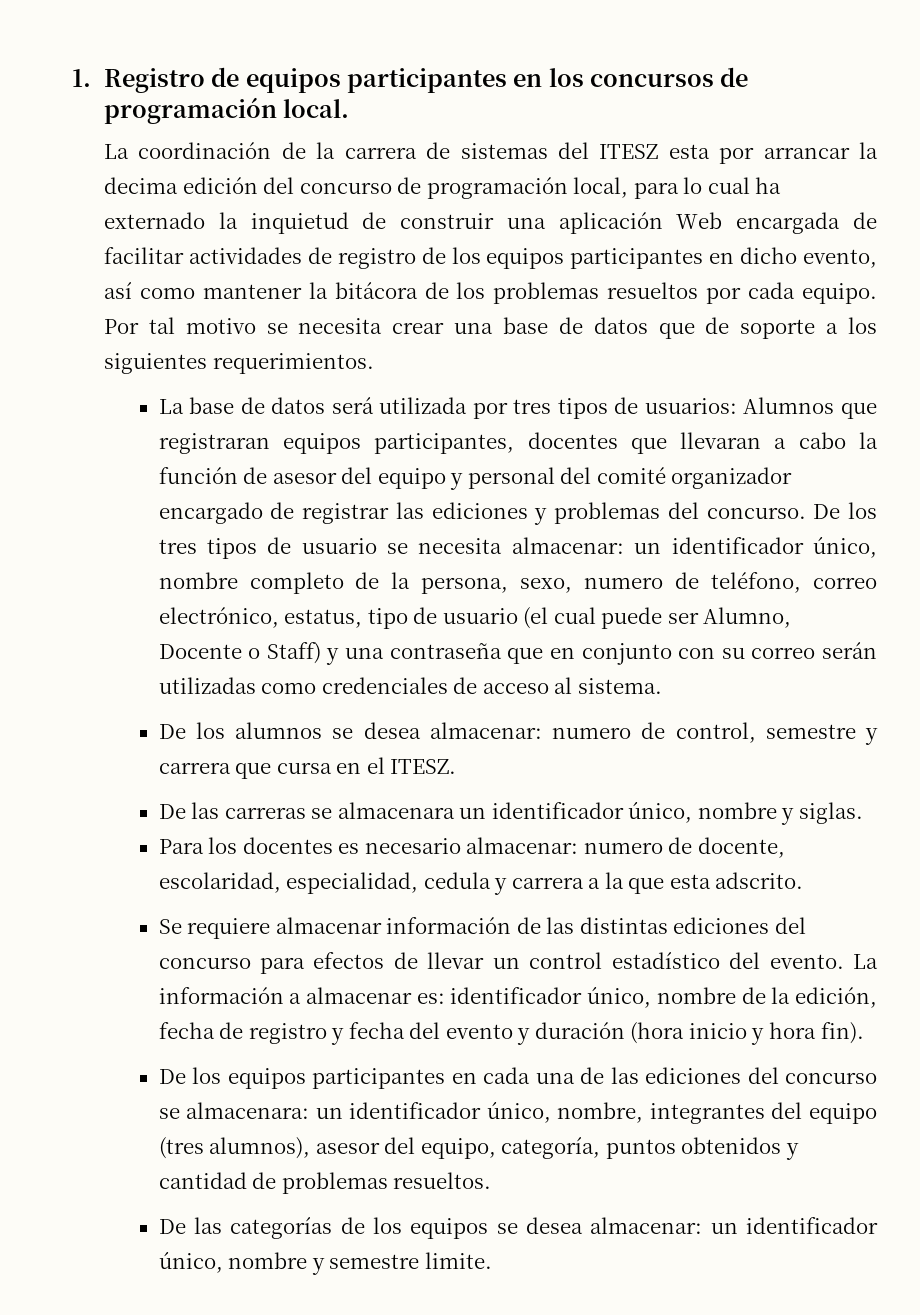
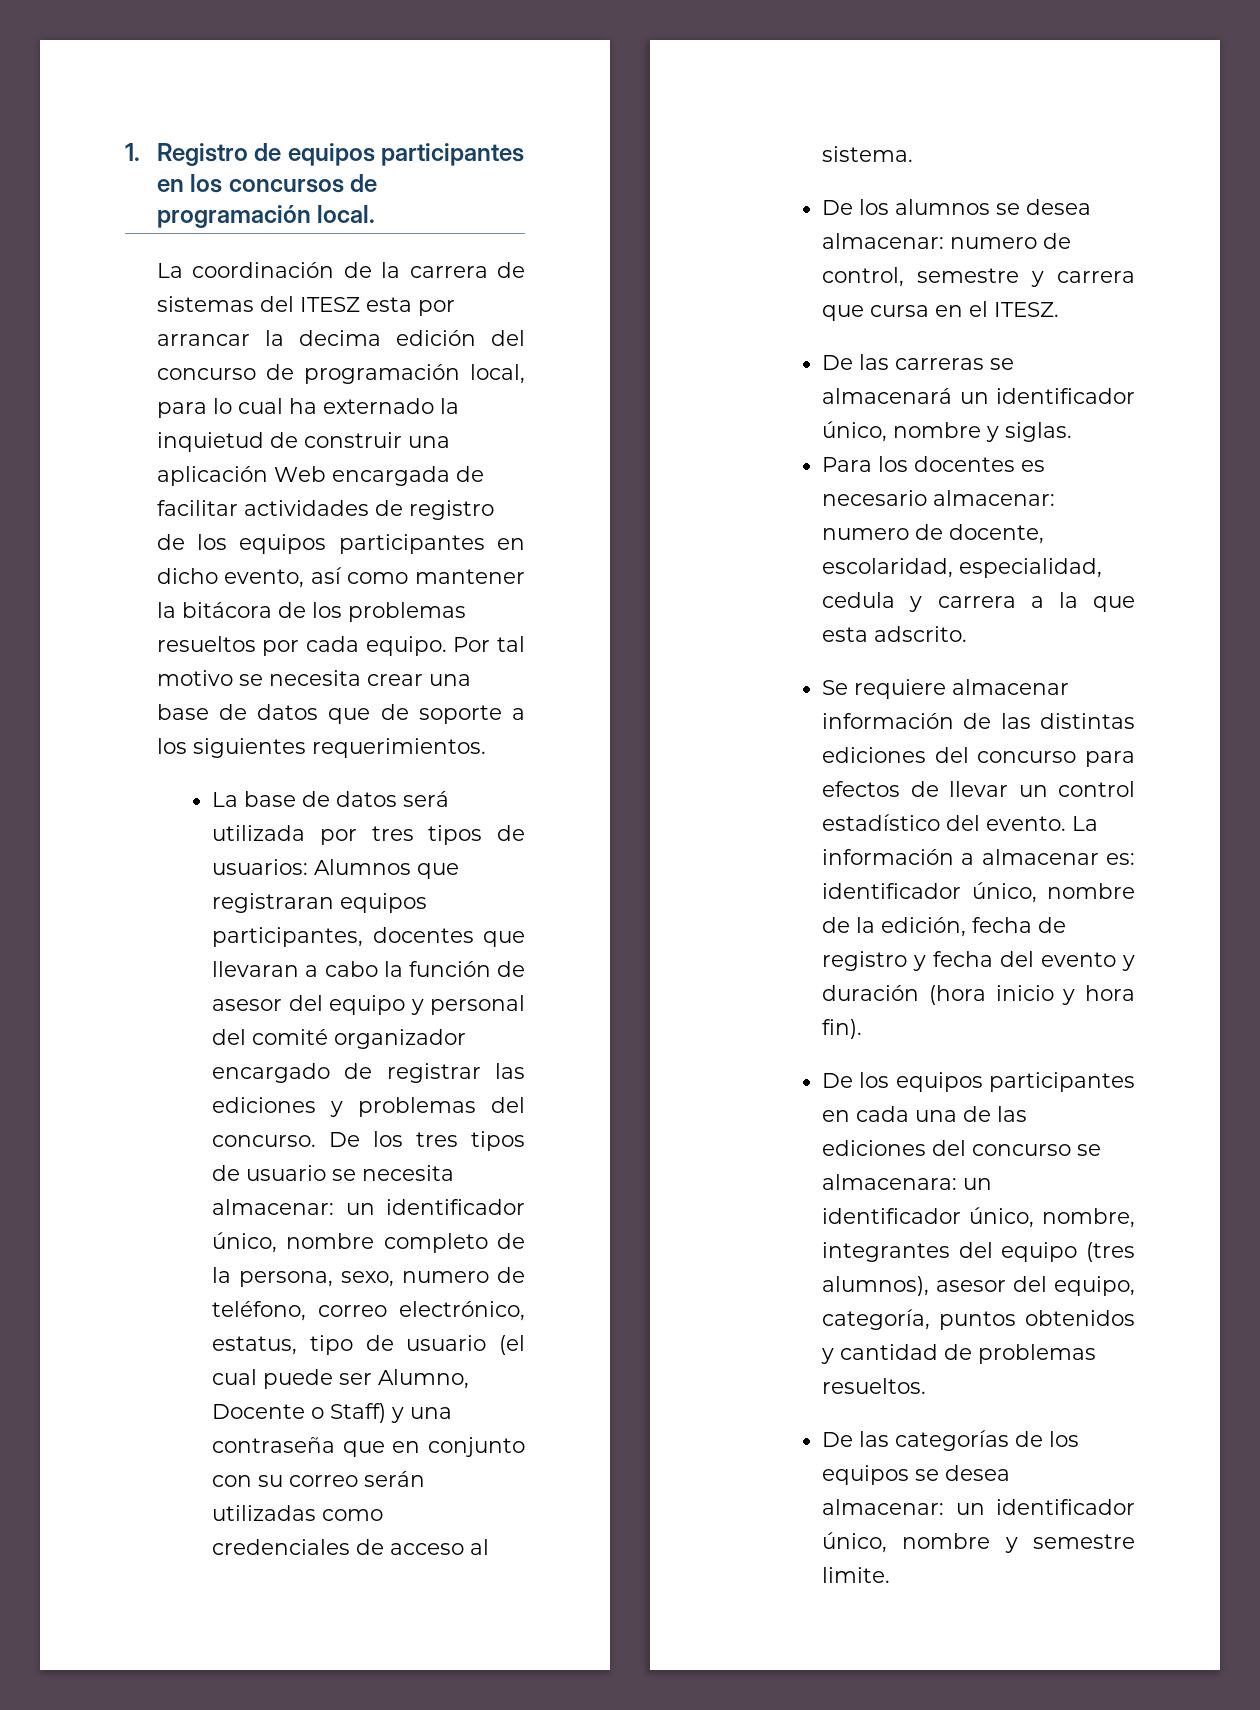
[337,802,455,819] almacenara -> [822,388,953,404] almacenará

